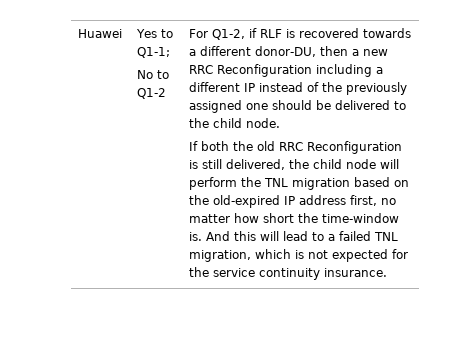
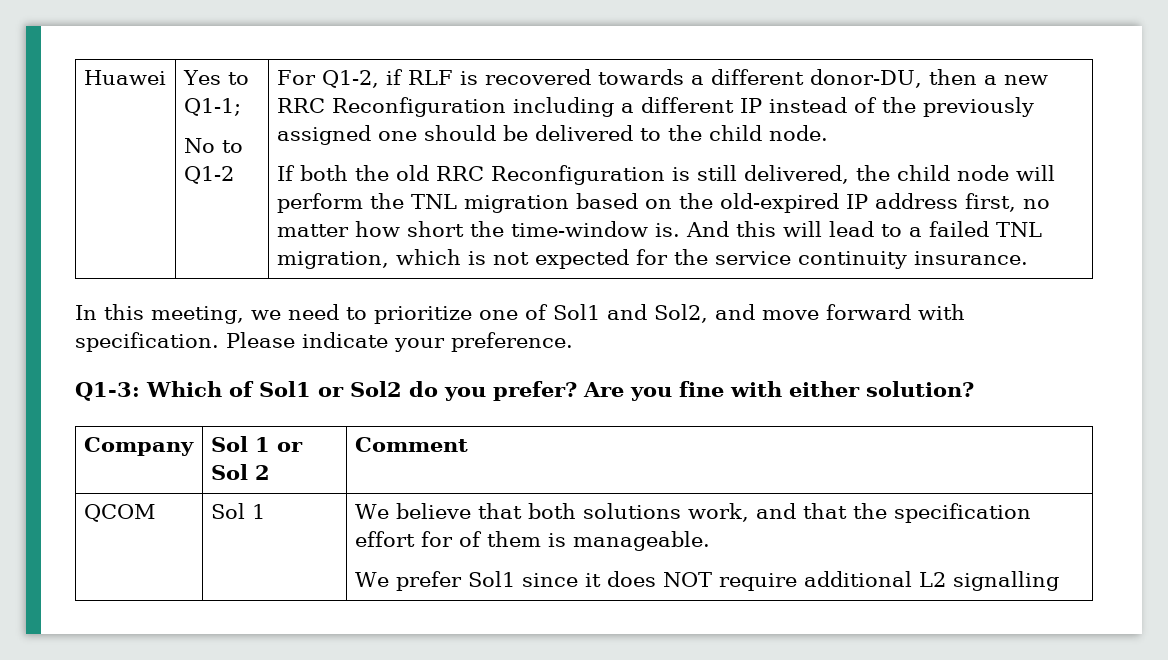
(388, 272) none -> [75,304,965,324] [75,332,573,352] [75,381,974,401] [83,437,194,456] [210,436,303,452] [210,464,270,480] [354,437,468,452] [83,504,156,522] [210,503,265,519] [354,503,1031,523] [354,531,710,551] [354,571,1059,591] // In this meeting, we need to prioritize one of Sol1 and Sol2, and move forward with specification. Please indicate your preference. // Q1-3: Which of Sol1 or Sol2 do you prefer? Are you fine with either solution? // Company | Sol 1 or Sol 2 | Comment // QCOM | Sol 1 | We believe that both solutions work, and that the specification effort for of them is manageable. // We prefer Sol1 since it does NOT require additional L2 signalling

